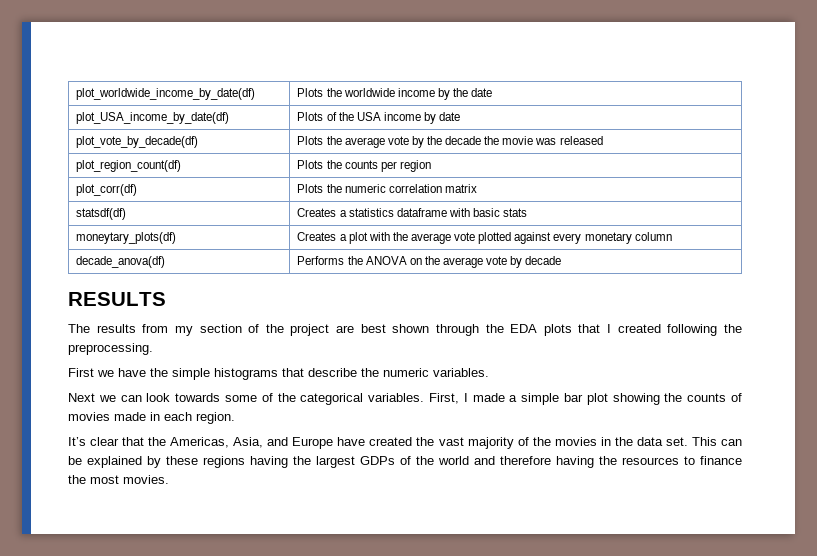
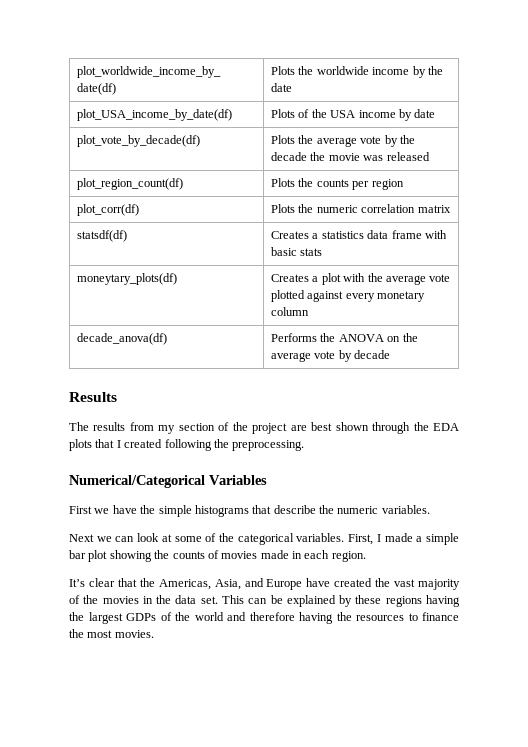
[396,208,447,217] dataframe -> [367,230,422,239] data frame
[68,292,166,306] RESULTS -> [69,392,117,402] Results
(153, 349) none -> [69,475,267,488] // Numerical/Categorical Variables
[175,393,221,402] towards -> [161,534,172,542] at

